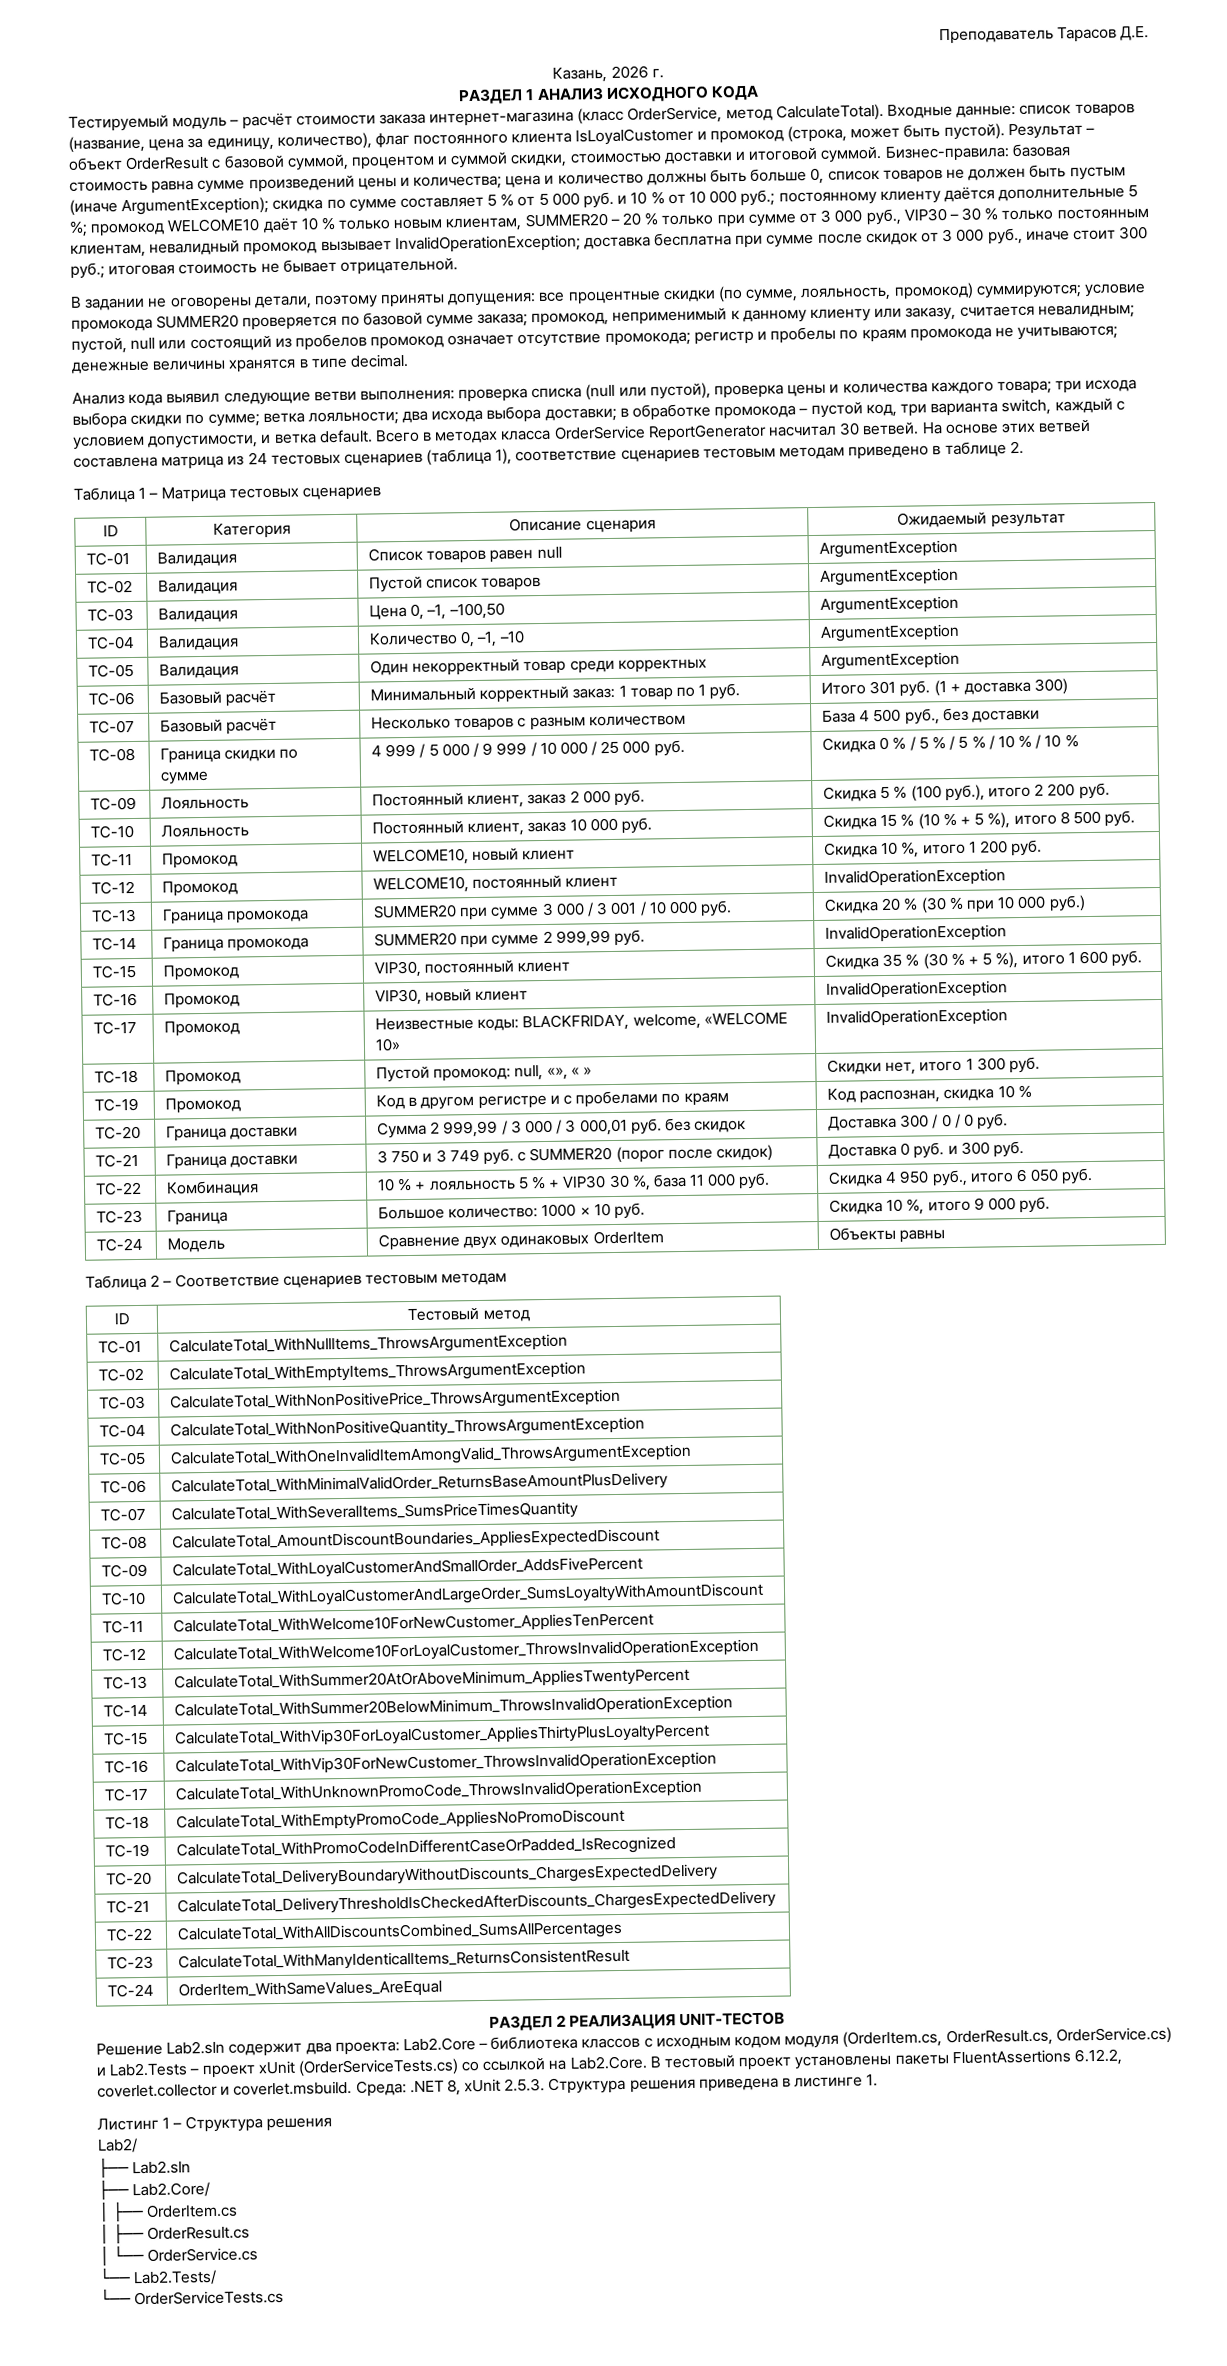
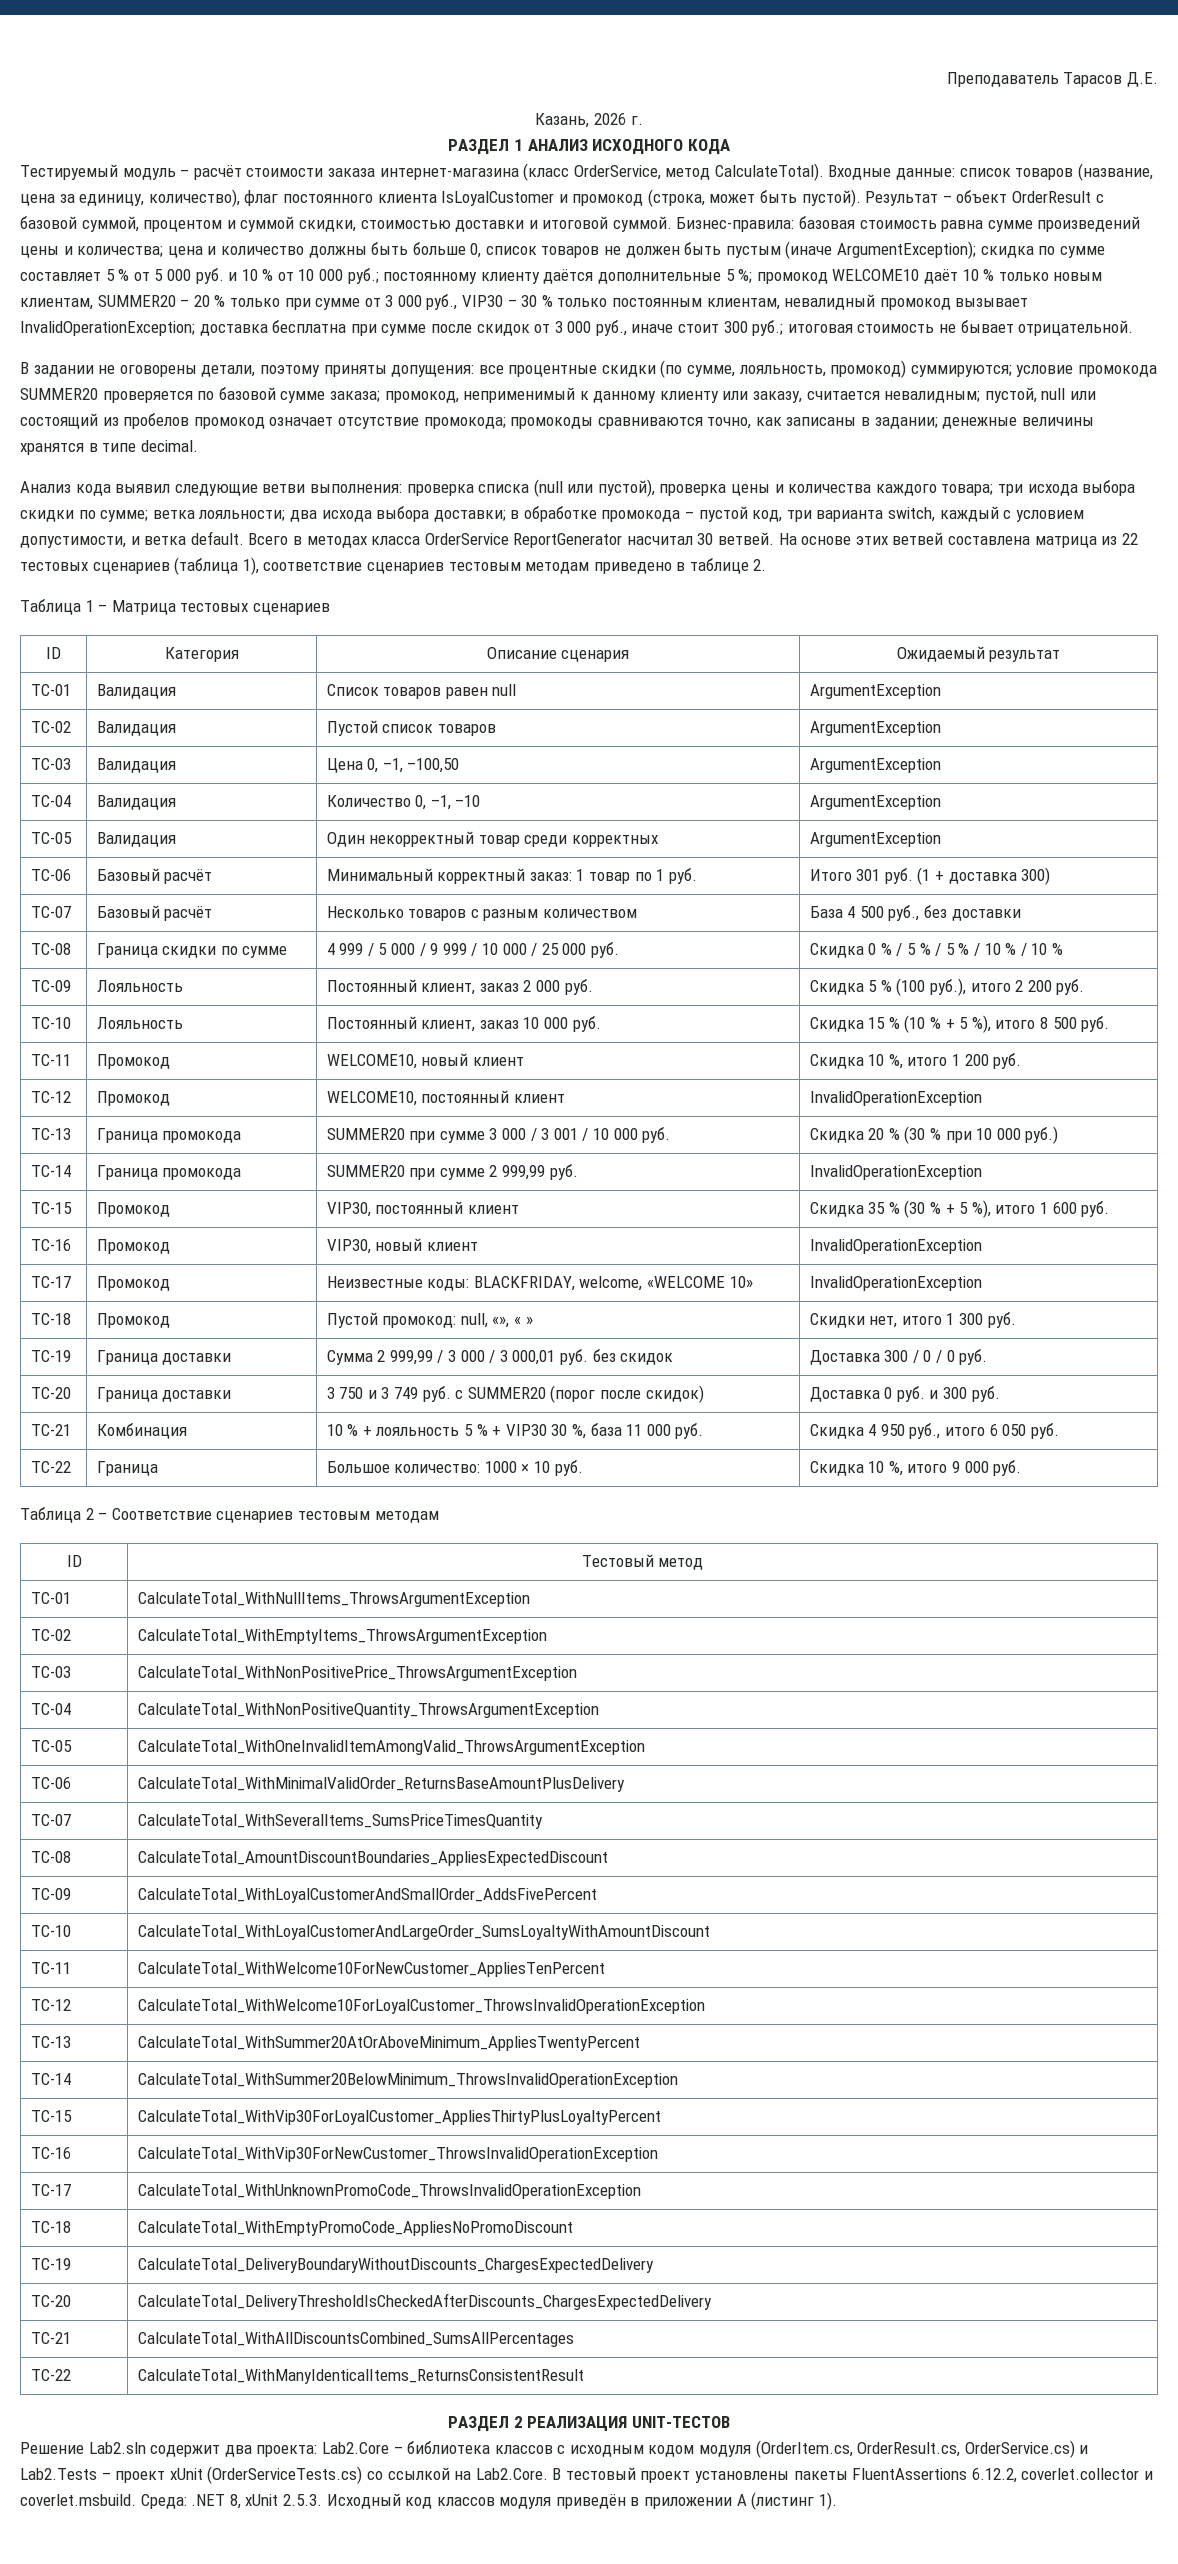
[693,325,1119,345] регистр и пробелы по краям промокода не учитываются; -> [510,417,938,429] промокоды сравниваются точно, как записаны в задании;
[247,451,268,465] 24 -> [1121,533,1138,545] 22
[165,1097,242,1114] [376,1090,729,1110] [827,1084,1032,1104] [95,1125,142,1140] | Промокод | Код в другом регистре и с пробелами по краям | Код распознан, скидка 10 % // TC-20 -> (71, 1356) none
[95,1153,140,1168] TC-21 -> [30,1387,71,1399] TC-20
[95,1181,143,1196] TC-22 -> [30,1424,71,1436] TC-21
[96,1209,144,1224] TC-23 -> [30,1461,71,1473] TC-22
[96,1237,144,1252] [167,1237,226,1253] [378,1230,664,1251] [829,1226,946,1243] // TC-24 | Модель | Сравнение двух одинаковых OrderItem | Объекты равны -> (1022, 1468) none
[176,1836,677,1860] [106,1871,153,1886] [177,1863,719,1888] [106,1899,151,1914] [177,1890,777,1916] [106,1927,154,1942] [177,1920,624,1944] [107,1955,155,1970] CalculateTotal_WithPromoCodeInDifferentCaseOrPadded_IsRecognized // TC-20 | CalculateTotal_DeliveryBoundaryWithoutDiscounts_ChargesExpectedDelivery // TC-21 | CalculateTotal_DeliveryThresholdIsCheckedAfterDiscounts_ChargesExpectedDelivery // TC-22 | CalculateTotal_WithAllDiscountsCombined_SumsAllPercentages // TC-23 -> [137,2258,654,2273] [30,2295,71,2307] [137,2293,712,2310] [30,2332,71,2344] [137,2332,574,2347] [30,2369,71,2381] CalculateTotal_DeliveryBoundaryWithoutDiscounts_ChargesExpectedDelivery // TC-20 | CalculateTotal_DeliveryThresholdIsCheckedAfterDiscounts_ChargesExpectedDelivery // TC-21 | CalculateTotal_WithAllDiscountsCombined_SumsAllPercentages // TC-22
[107,1983,155,1998] [178,1979,443,2000] // TC-24 | OrderItem_WithSameValues_AreEqual -> (584, 2376) none
[548,2074,879,2095] [97,2115,332,2133] [97,2138,138,2153] [98,2157,192,2178] [98,2179,211,2200] [98,2200,239,2222] [99,2222,251,2244] [99,2244,259,2266] [99,2267,218,2286] [100,2288,285,2306] Структура решения приведена в листинге 1. // Листинг 1 – Структура решения // Lab2/ // ├── Lab2.sln // ├── Lab2.Core/ // │ ├── OrderItem.cs // │ ├── OrderResult.cs // │ └── OrderService.cs // └── Lab2.Tests/ // └── OrderServiceTests.cs -> [326,2492,837,2510] Исходный код классов модуля приведён в приложении А (листинг 1).

